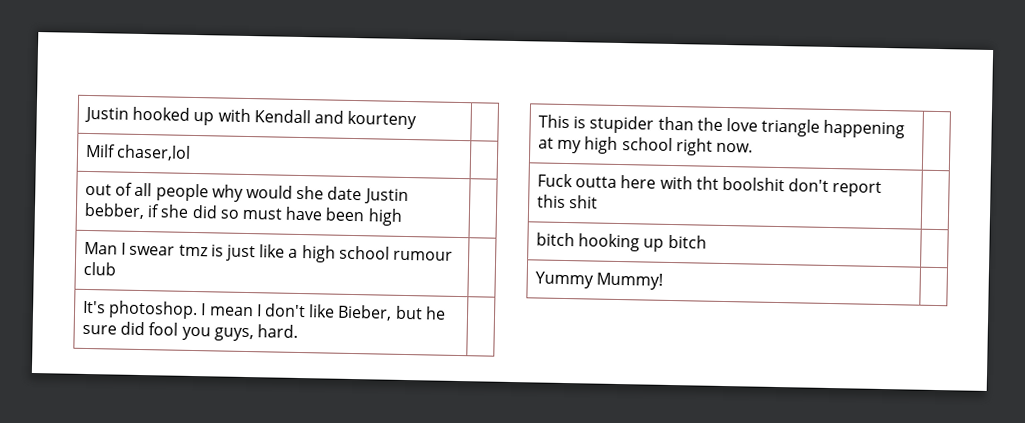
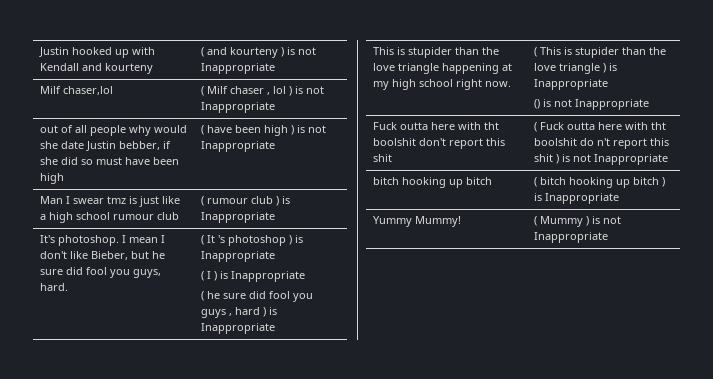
[85,143,192,161] // Milf chaser,lol | -> [200,47,316,58] [200,63,275,74] [39,86,113,95] [200,86,324,96] [200,102,275,113] ( and kourteny ) is not Inappropriate // Milf chaser,lol | ( Milf chaser , lol ) is not Inappropriate
(403, 217) none -> [200,125,326,136] [200,141,275,152] ( have been high ) is not Inappropriate
(117, 268) none -> [200,196,290,206] [200,212,275,223] ( rumour club ) is Inappropriate
(298, 331) none -> [200,235,303,246] [200,251,275,262] [200,271,305,282] [200,291,313,302] [200,307,277,318] [200,323,275,334] ( It 's photoshop ) is Inappropriate // ( I ) is Inappropriate // ( he sure did fool you guys , hard ) is Inappropriate
(753, 147) none -> [533,47,666,58] [533,63,617,74] [533,79,608,90] [533,99,649,110] ( This is stupider than the love triangle ) is Inappropriate // () is not Inappropriate
[536,232,707,252] [535,271,664,290] // bitch hooking up bitch | // Yummy Mummy! | -> [533,122,666,132] [533,138,669,149] [533,154,668,165] [372,177,492,188] [533,177,665,188] [533,193,619,204] [372,216,461,227] [533,216,621,227] [533,232,608,243] ( Fuck outta here with tht boolshit do n't report this shit ) is not Inappropriate // bitch hooking up bitch | ( bitch hooking up bitch ) is Inappropriate // Yummy Mummy! | ( Mummy ) is not Inappropriate

